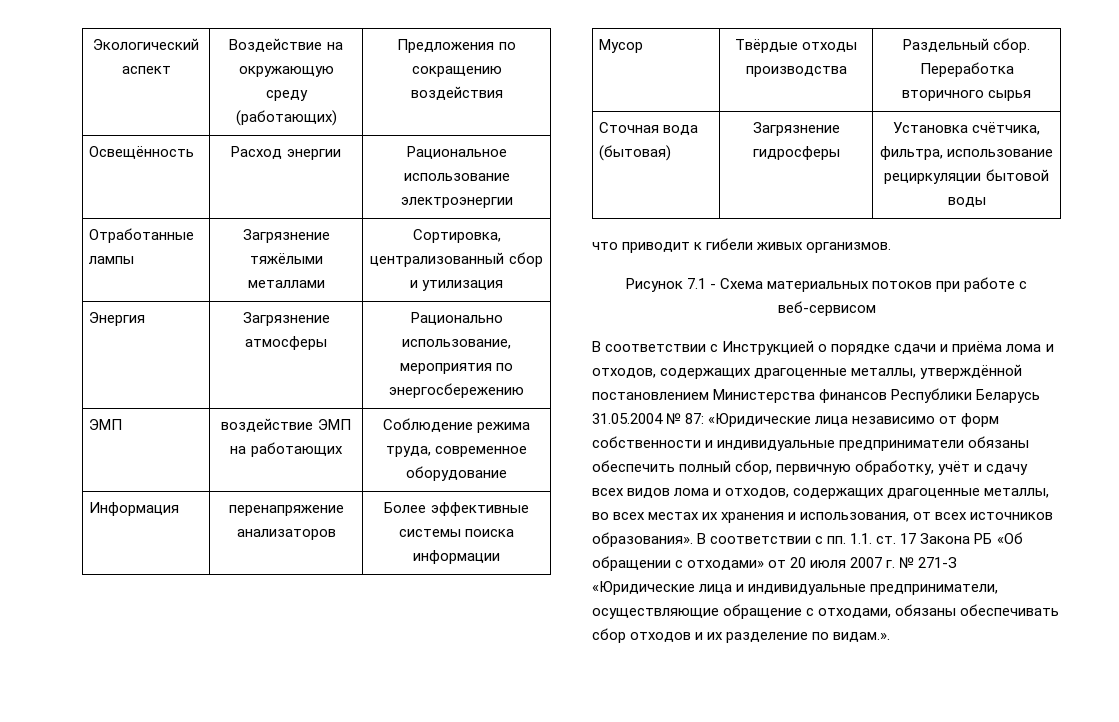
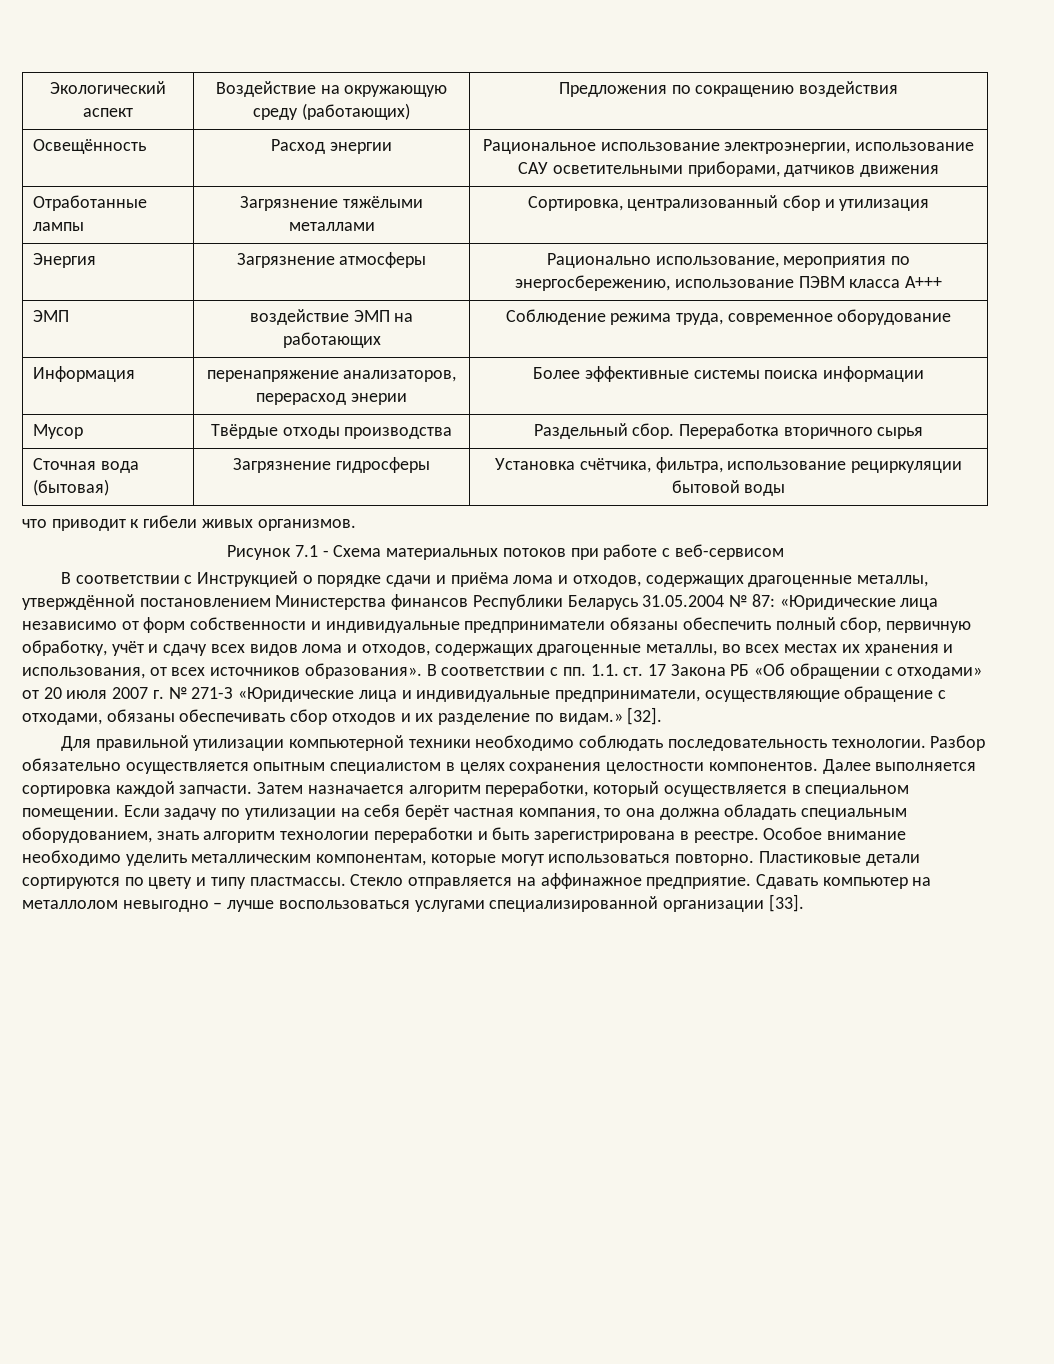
[400,197,513,208] электроэнергии -> [724,142,975,154] [518,161,939,177] электроэнергии, использование САУ осветительными приборами, датчиков движения
[389,383,524,398] энергосбережению -> [515,275,942,291] энергосбережению, использование ПЭВМ класса А+++
[236,529,336,540] анализаторов -> [343,370,457,382] [256,393,407,405] анализаторов, перерасход энерии
[833,632,891,642] видам.». -> [558,707,663,725] [60,735,986,751] [22,758,977,774] [22,781,910,797] [22,804,908,820] [22,827,906,843] [22,850,920,866] [22,873,932,889] [22,894,804,912] видам.» [32]. // Для правильной утилизации компьютерной техники необходимо соблюдать последовательность технологии. Разбор обязательно осуществляется опытным специалистом в целях сохранения целостности компонентов. Далее выполняется сортировка каждой запчасти. Затем назначается алгоритм переработки, который осуществляется в специальном помещении. Если задачу по утилизации на себя берёт частная компания, то она должна обладать специальным оборудованием, знать алгоритм технологии переработки и быть зарегистрирована в реестре. Особое внимание необходимо уделить металлическим компонентам, которые могут использоваться повторно. Пластиковые детали сортируются по цвету и типу пластмассы. Стекло отправляется на аффинажное предприятие. Сдавать компьютер на металлолом невыгодно – лучше воспользоваться услугами специализированной организации [33].

